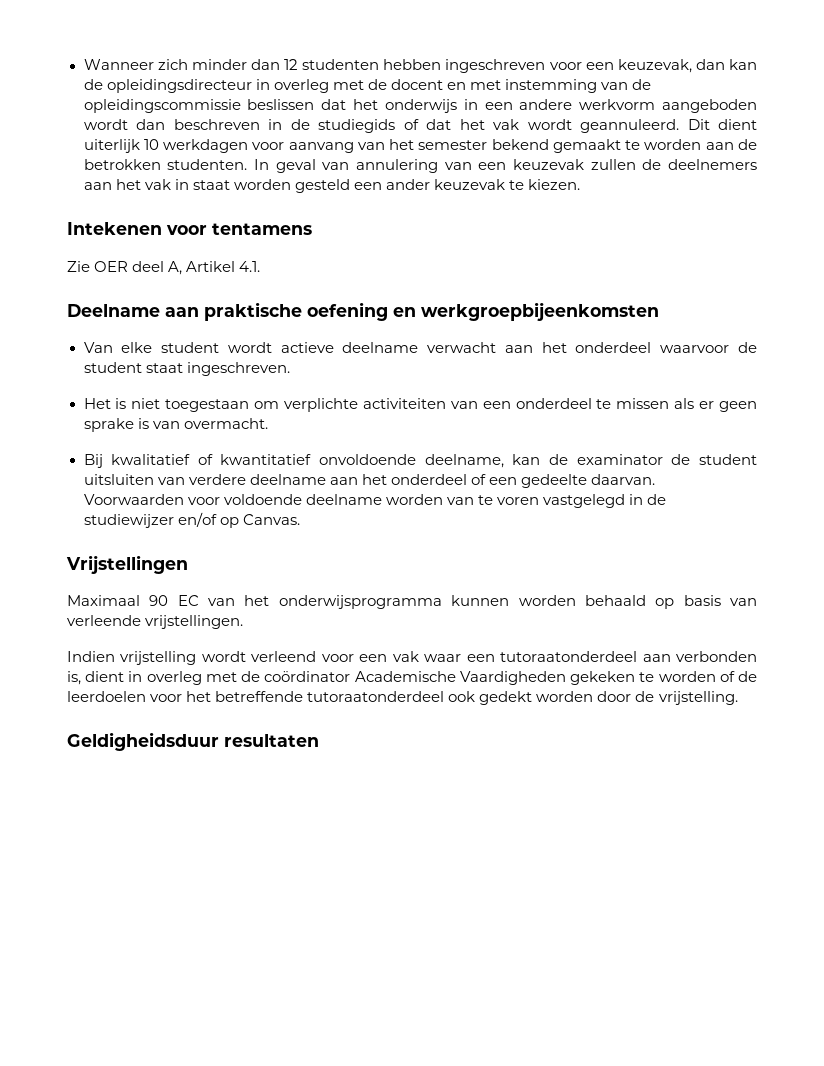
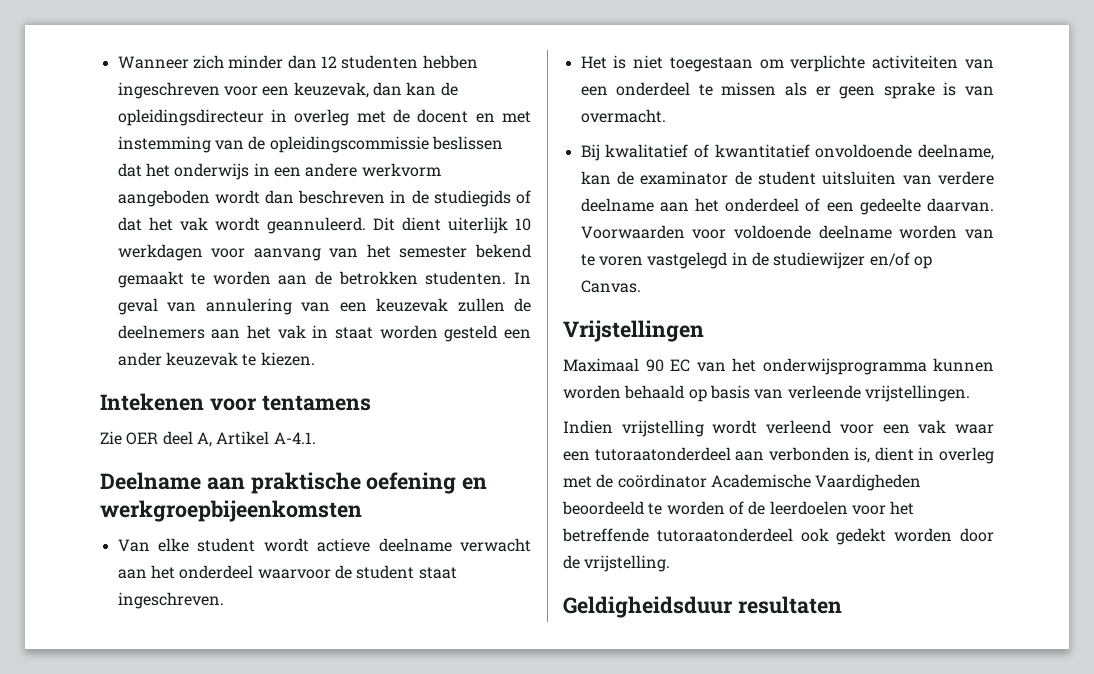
[239,261,261,272] 4.1. -> [273,432,316,444] A-4.1.
[570,671,636,685] gekeken -> [562,501,644,515] beoordeeld

